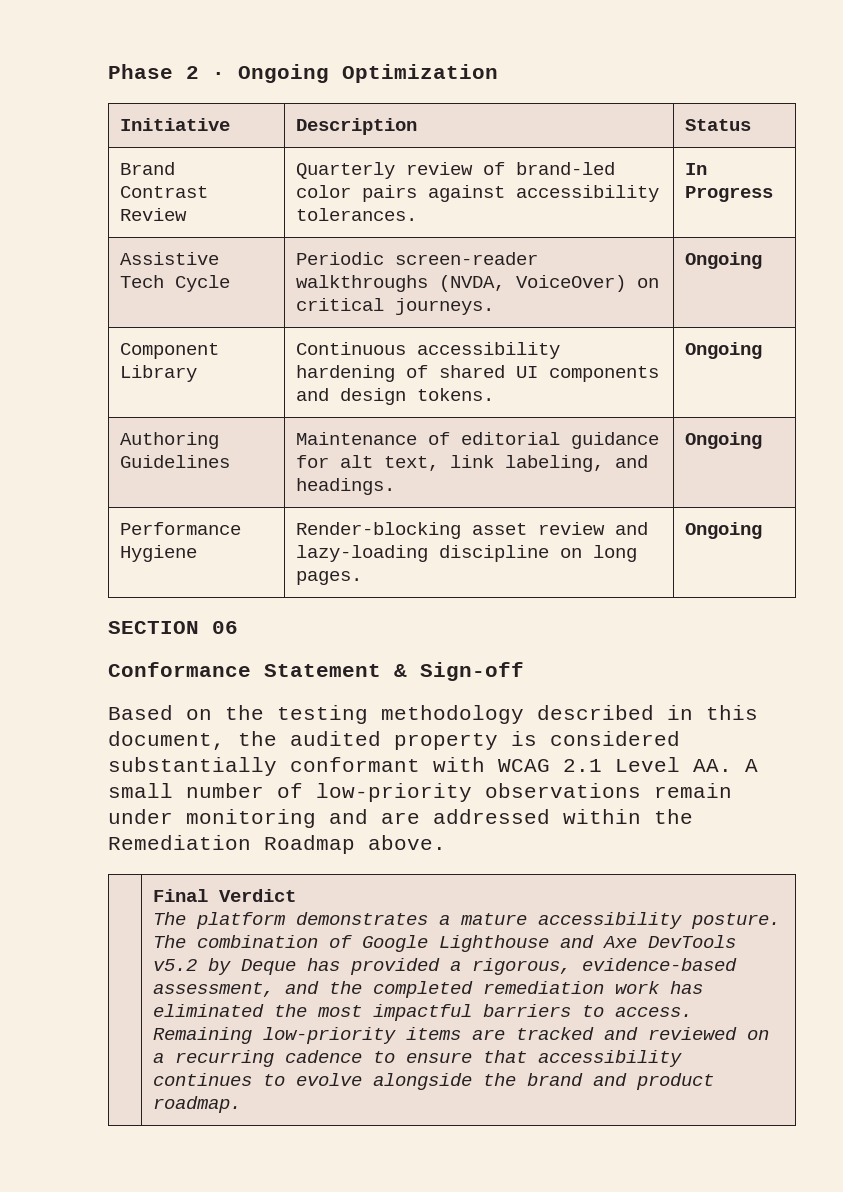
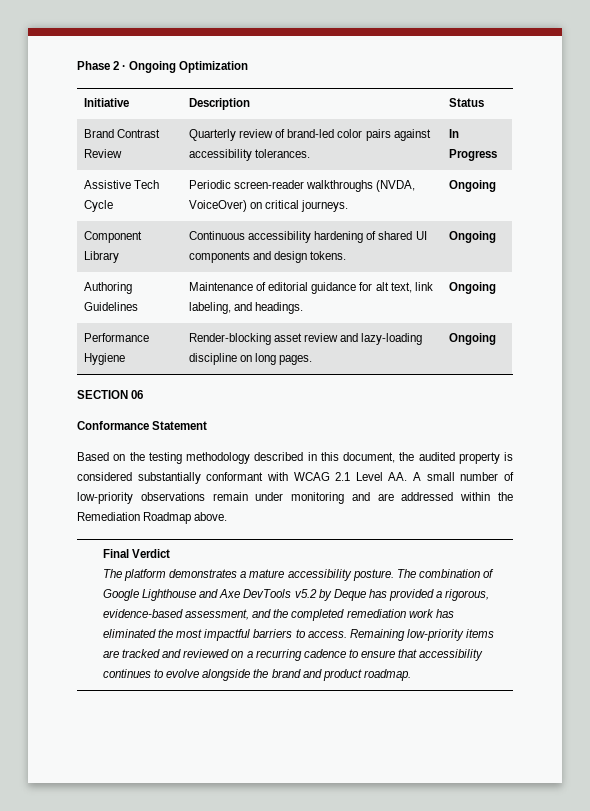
[394,662,524,681] & Sign-off -> (208, 425) none

